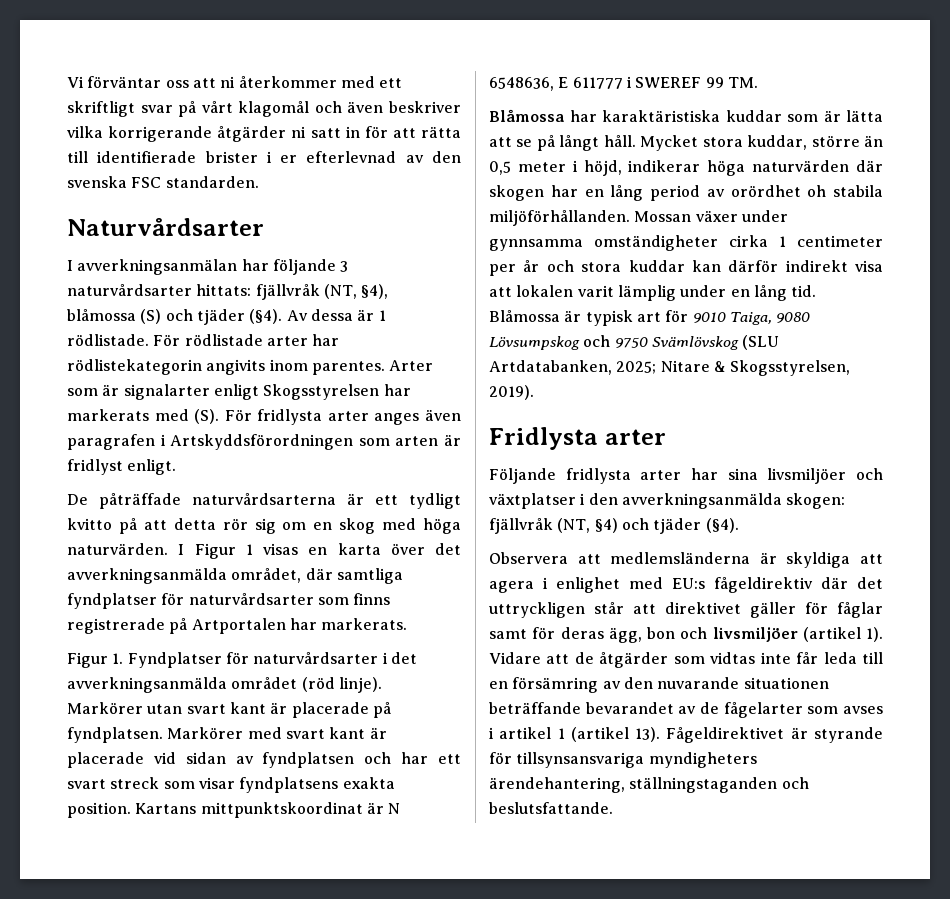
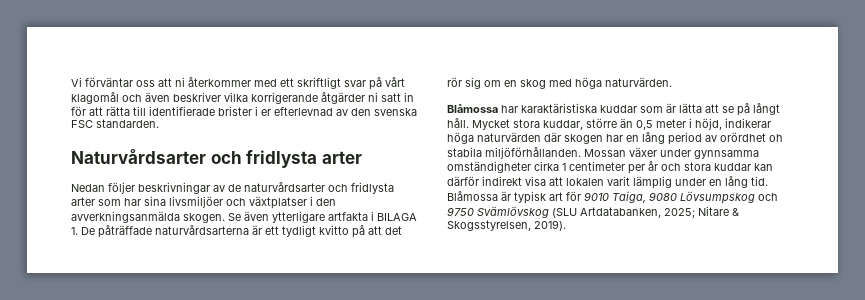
[67,259,349,275] [67,284,389,300] [67,309,386,325] [67,334,340,346] [67,359,434,375] [67,384,411,400] [67,409,461,425] [67,434,462,450] [67,459,177,475] // I avverkningsanmälan har följande 3 naturvårdsarter hittats: fjällvråk (NT, §4), blåmossa (S) och tjäder (§4). Av dessa är 1 rödlistade. För rödlistade arter har rödlistekategorin angivits inom parentes. Arter som är signalarter enligt Skogsstyrelsen har markerats med (S). För fridlysta arter anges även paragrafen i Artskyddsförordningen som arten är fridlyst enligt. // -> [210,150,362,168] [71,182,394,194] [71,196,336,209] [71,211,417,223] [71,227,78,235] och fridlysta arter // Nedan följer beskrivningar av de naturvårdsarter och fridlysta arter som har sina livsmiljöer och växtplatser i den avverkningsanmälda skogen. Se även ytterligare artfakta i BILAGA 1.
[173,518,216,530] detta -> [385,226,402,235] det
[178,543,461,559] [67,568,403,584] [67,593,391,609] [67,618,408,634] [67,652,417,668] [67,677,382,693] [67,702,391,718] [67,727,387,743] [67,752,461,768] [67,777,395,793] [67,802,401,818] [489,76,758,91] I Figur 1 visas en karta över det avverkningsanmälda området, där samtliga fyndplatser för naturvårdsarter som finns registrerade på Artportalen har markerats. // Figur 1. Fyndplatser för naturvårdsarter i det avverkningsanmälda området (röd linje). Markörer utan svart kant är placerade på fyndplatsen. Markörer med svart kant är placerade vid sidan av fyndplatsen och har ett svart streck som visar fyndplatsens exakta position. Kartans mittpunktskoordinat är N 6548636, E 611777 i SWEREF 99 TM. -> (672, 82) none
[489,427,666,450] [489,468,884,484] [489,493,846,509] [489,518,739,534] [489,552,884,568] [489,577,883,593] [489,602,883,618] [489,627,883,643] [489,652,883,668] [489,677,829,693] [489,702,884,718] [489,727,883,743] [489,752,757,768] [489,777,809,793] [489,802,613,814] // Fridlysta arter // Följande fridlysta arter har sina livsmiljöer och växtplatser i den avverkningsanmälda skogen: fjällvråk (NT, §4) och tjäder (§4). // Observera att medlemsländerna är skyldiga att agera i enlighet med EU:s fågeldirektiv där det uttryckligen står att direktivet gäller för fåglar samt för deras ägg, bon och livsmiljöer (artikel 1). Vidare att de åtgärder som vidtas inte får leda till en försämring av den nuvarande situationen beträffande bevarandet av de fågelarter som avses i artikel 1 (artikel 13). Fågeldirektivet är styrande för tillsynsansvariga myndigheters ärendehantering, ställningstaganden och beslutsfattande. -> (566, 225) none

